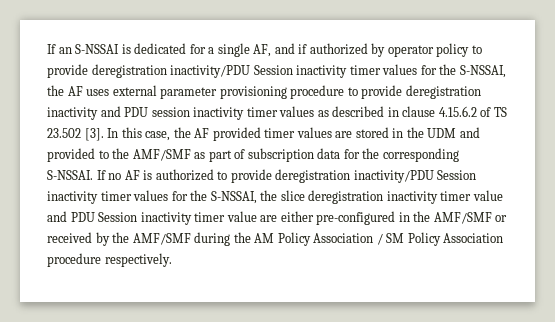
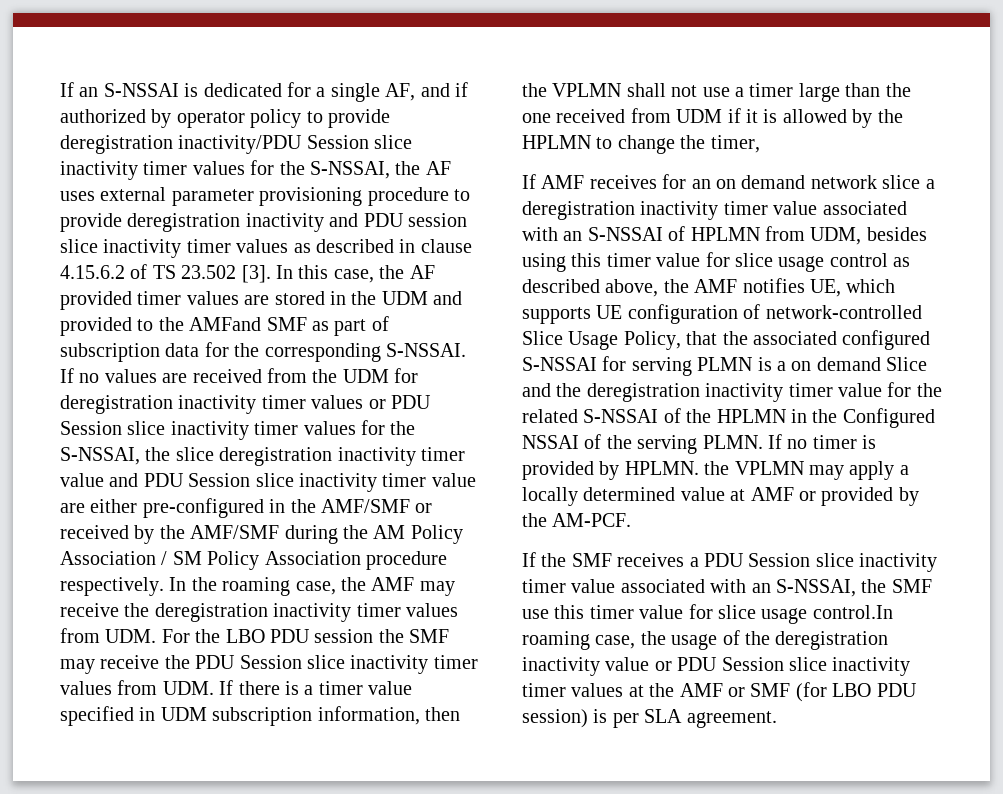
(293, 70) none -> [374,135,413,149] slice
(190, 112) none -> [60,239,98,253] slice
[132,149,191,161] AMF/SMF -> [189,317,307,331] AMFand SMF
[124,169,477,183] AF is authorized to provide deregistration inactivity/PDU Session -> [104,368,419,383] [60,395,431,414] [60,421,166,435] values are received from the UDM for deregistration inactivity timer values or PDU Session slice
(138, 217) none -> [255,473,294,487] slice
(172, 260) none -> [169,577,455,596] [60,603,458,622] [60,628,450,643] [60,655,478,674] [60,680,413,695] [60,706,460,726] [522,83,911,102] [522,108,903,128] [522,135,760,154] [522,174,935,189] [522,201,907,220] [522,226,927,245] [522,252,911,272] [522,278,896,297] [522,304,922,324] [522,330,931,350] [522,356,928,376] [522,382,942,402] [522,408,935,428] [522,434,877,454] [522,461,909,480] [522,487,919,506] [522,513,632,527] [522,552,938,572] [522,579,932,597] [522,604,893,624] [522,630,889,650] [522,657,911,676] [522,682,917,702] [522,709,777,728] In the roaming case, the AMF may receive the deregistration inactivity timer values from UDM. For the LBO PDU session the SMF may receive the PDU Session slice inactivity timer values from UDM. If there is a timer value specified in UDM subscription information, then the VPLMN shall not use a timer large than the one received from UDM if it is allowed by the HPLMN to change the timer, // If AMF receives for an on demand network slice a deregistration inactivity timer value associated with an S-NSSAI of HPLMN from UDM, besides using this timer value for slice usage control as described above, the AMF notifies UE, which supports UE configuration of network-controlled Slice Usage Policy, that the associated configured S-NSSAI for serving PLMN is a on demand Slice and the deregistration inactivity timer value for the related S-NSSAI of the HPLMN in the Configured NSSAI of the serving PLMN. If no timer is provided by HPLMN. the VPLMN may apply a locally determined value at AMF or provided by the AM-PCF. // If the SMF receives a PDU Session slice inactivity timer value associated with an S-NSSAI, the SMF use this timer value for slice usage control.In roaming case, the usage of the deregistration inactivity value or PDU Session slice inactivity timer values at the AMF or SMF (for LBO PDU session) is per SLA agreement.

